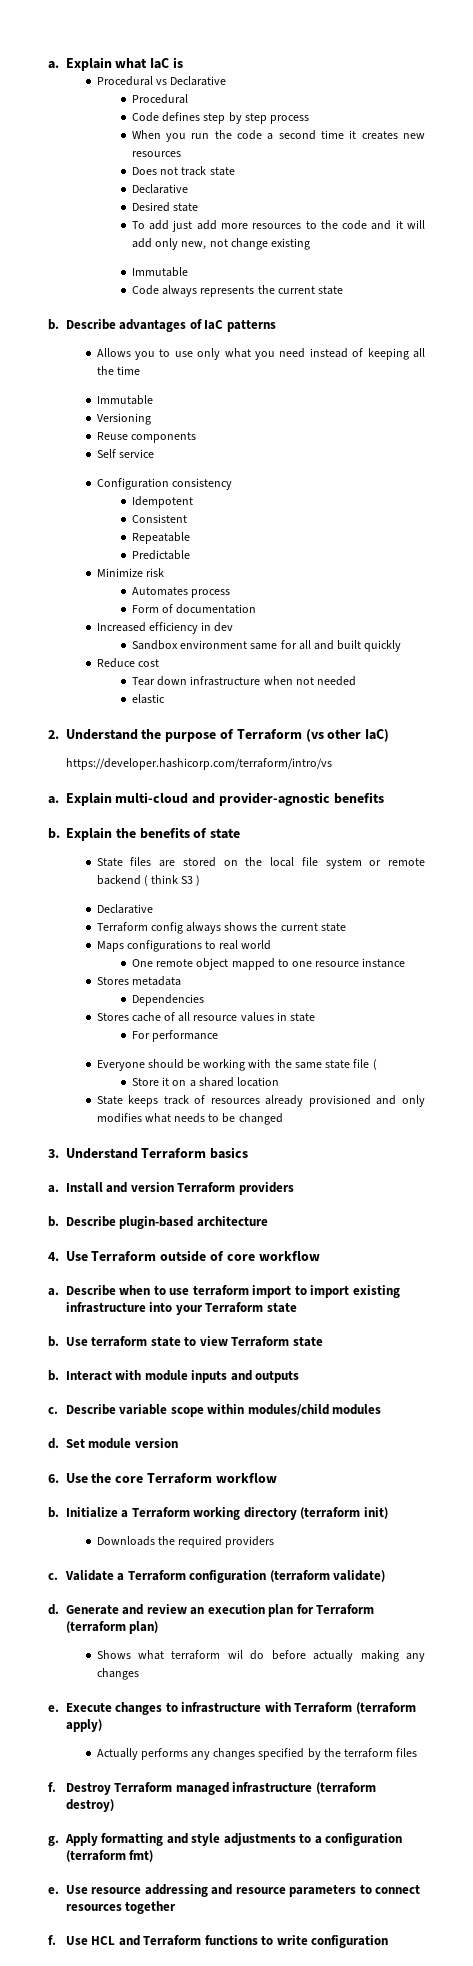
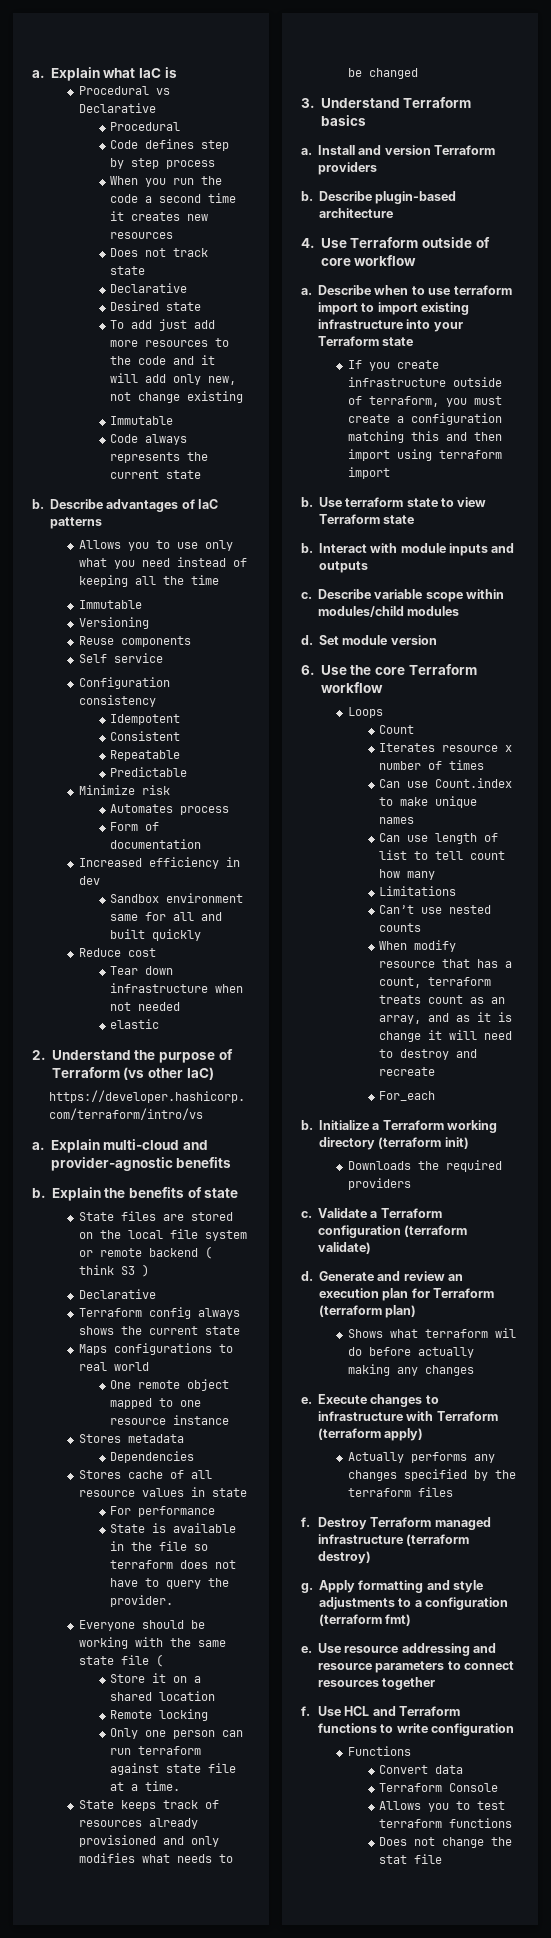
(219, 1036) none -> [110,1523,237,1533] [110,1541,209,1551] [110,1560,237,1569] [110,1578,230,1589] [110,1595,174,1607] // State is available in the file so terraform does not have to query the provider.
(279, 1082) none -> [110,1709,209,1721] [110,1728,244,1739] [110,1746,202,1755] [110,1763,237,1775] [110,1781,181,1791] // Remote locking // Only one person can run terraform against state file at a time.
(297, 1308) none -> [347,360,439,371] [347,377,502,387] [347,396,502,407] [347,413,502,425] [347,431,502,443] [347,449,502,461] [347,467,390,479] // If you create infrastructure outside of terraform, you must create a configuration matching this and then import using terraform import
(277, 1478) none -> [347,707,383,718] [379,725,415,734] [379,743,513,752] [379,760,485,770] [379,778,513,788] [379,796,478,808] [379,817,415,824] [379,833,499,844] [379,850,506,860] [379,869,436,880] [379,886,457,896] [379,905,492,914] [379,923,422,932] [379,940,457,952] [379,959,513,968] [379,977,492,988] [379,995,506,1004] [379,1012,513,1024] [379,1030,513,1042] [379,1049,478,1060] [379,1067,436,1076] [379,1091,436,1101] // Loops // Count // Iterates resource x number of times // Can use Count.index to make unique names // Can use length of list to tell count how many // Limitations // Can’t use nested counts // When modify resource that has a count, terraform treats count as an array, and as it is change it will need to destroy and recreate // For_each
(389, 1941) none -> [347,1746,411,1756] [379,1765,464,1774] [379,1783,499,1792] [379,1801,506,1812] [379,1818,513,1828] [379,1837,513,1848] [379,1854,443,1864] // Functions // Convert data // Terraform Console // Allows you to test terraform functions // Does not change the stat file

